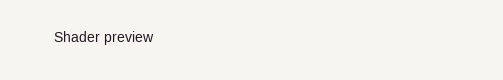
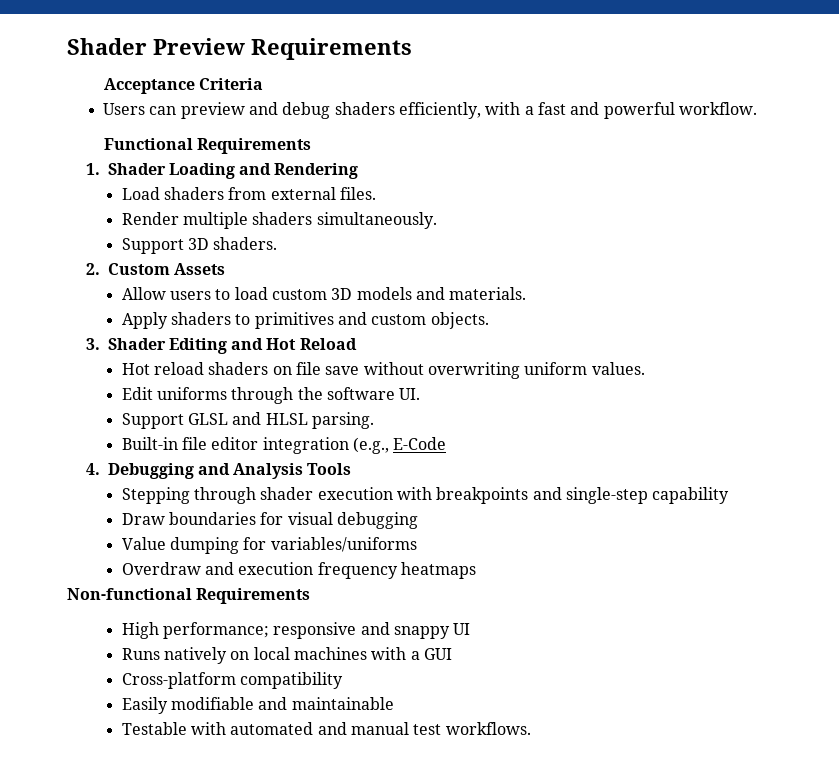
[54,31,154,45] Shader preview -> [67,38,412,60] [104,78,264,94] [103,102,757,119] [104,138,312,154] [85,163,359,179] [121,187,376,200] [121,212,437,229] [121,237,278,254] [85,263,225,275] [121,287,527,300] [121,312,489,329] [85,338,357,354] [121,362,645,379] [121,387,421,404] [121,412,374,429] [121,437,447,454] [85,463,352,479] [121,487,730,504] [121,512,418,529] [121,537,417,554] [121,562,476,579] [67,588,311,604] [121,622,471,639] [121,647,452,664] [121,672,343,689] [121,697,394,714] [121,722,531,735] Shader Preview Requirements // Acceptance Criteria // Users can preview and debug shaders efficiently, with a fast and powerful workflow. // Functional Requirements // 1. Shader Loading and Rendering // Load shaders from external files. // Render multiple shaders simultaneously. // Support 3D shaders. // 2. Custom Assets // Allow users to load custom 3D models and materials. // Apply shaders to primitives and custom objects. // 3. Shader Editing and Hot Reload // Hot reload shaders on file save without overwriting uniform values. // Edit uniforms through the software UI. // Support GLSL and HLSL parsing. // Built-in file editor integration (e.g., E-Code // 4. Debugging and Analysis Tools // Stepping through shader execution with breakpoints and single-step capability // Draw boundaries for visual debugging // Value dumping for variables/uniforms // Overdraw and execution frequency heatmaps // Non-functional Requirements // High performance; responsive and snappy UI // Runs natively on local machines with a GUI // Cross-platform compatibility // Easily modifiable and maintainable // Testable with automated and manual test workflows.

